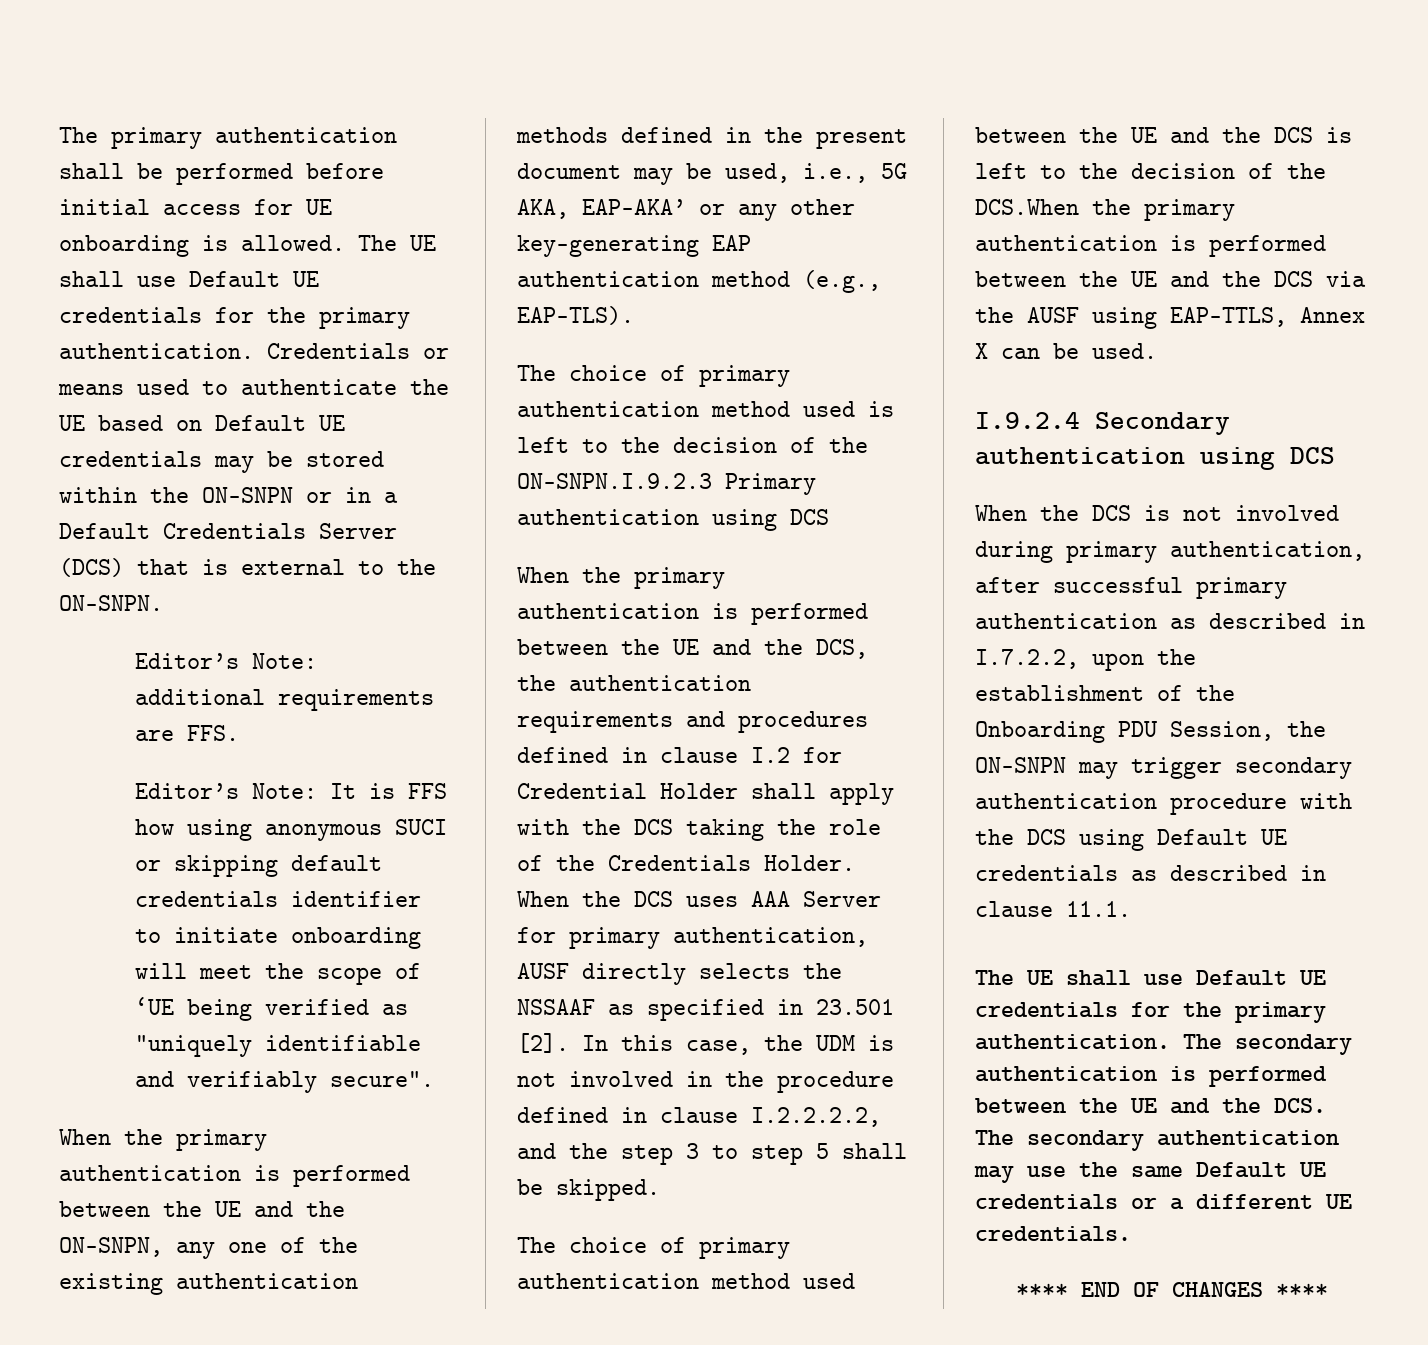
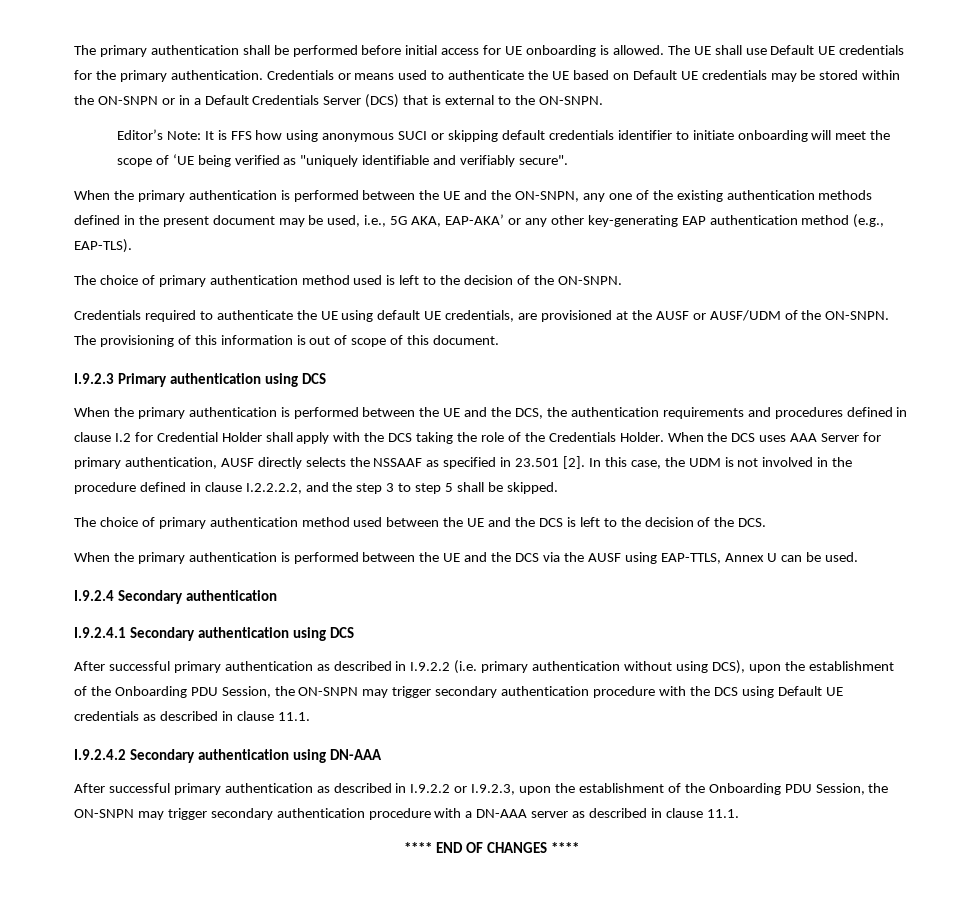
[135,653,318,669] [135,689,435,711] [135,725,240,741] // Editor’s Note: additional requirements are FFS. -> (603, 100) none
[517,473,712,489] ON-SNPN.I.9.2.3 -> [557,276,622,285] [74,310,890,322] [74,335,500,347] [74,373,114,384] ON-SNPN. // Credentials required to authenticate the UE using default UE credentials, are provisioned at the AUSF or AUSF/UDM of the ON-SNPN. The provisioning of this information is out of scope of this document. // I.9.2.3
[975,199,1079,215] DCS.When -> [738,518,767,527] [74,552,110,562] DCS. // When
[975,343,988,359] X -> [767,553,778,562] U
[1200,447,1335,470] [975,505,1339,521] [975,541,1365,563] [975,577,1287,599] [975,613,1365,629] [975,649,1079,669] using DCS // When the DCS is not involved during primary authentication, after successful primary authentication as described in I.7.2.2, -> [74,627,354,641] [74,660,745,674] // I.9.2.4.1 Secondary authentication using DCS // After successful primary authentication as described in I.9.2.2 (i.e. primary authentication without using DCS),
[975,970,1326,986] [975,1002,1326,1023] [975,1034,1352,1055] [975,1066,1327,1087] [975,1098,1326,1114] [975,1130,1339,1151] [974,1162,1326,1183] [975,1194,1352,1210] [975,1226,1131,1242] The UE shall use Default UE credentials for the primary authentication. The secondary authentication is performed between the UE and the DCS. The secondary authentication may use the same Default UE credentials or a different UE credentials. -> [74,749,382,763] [74,783,889,795] [74,808,739,820] I.9.2.4.2 Secondary authentication using DN-AAA // After successful primary authentication as described in I.9.2.2 or I.9.2.3, upon the establishment of the Onboarding PDU Session, the ON-SNPN may trigger secondary authentication procedure with a DN-AAA server as described in clause 11.1.

